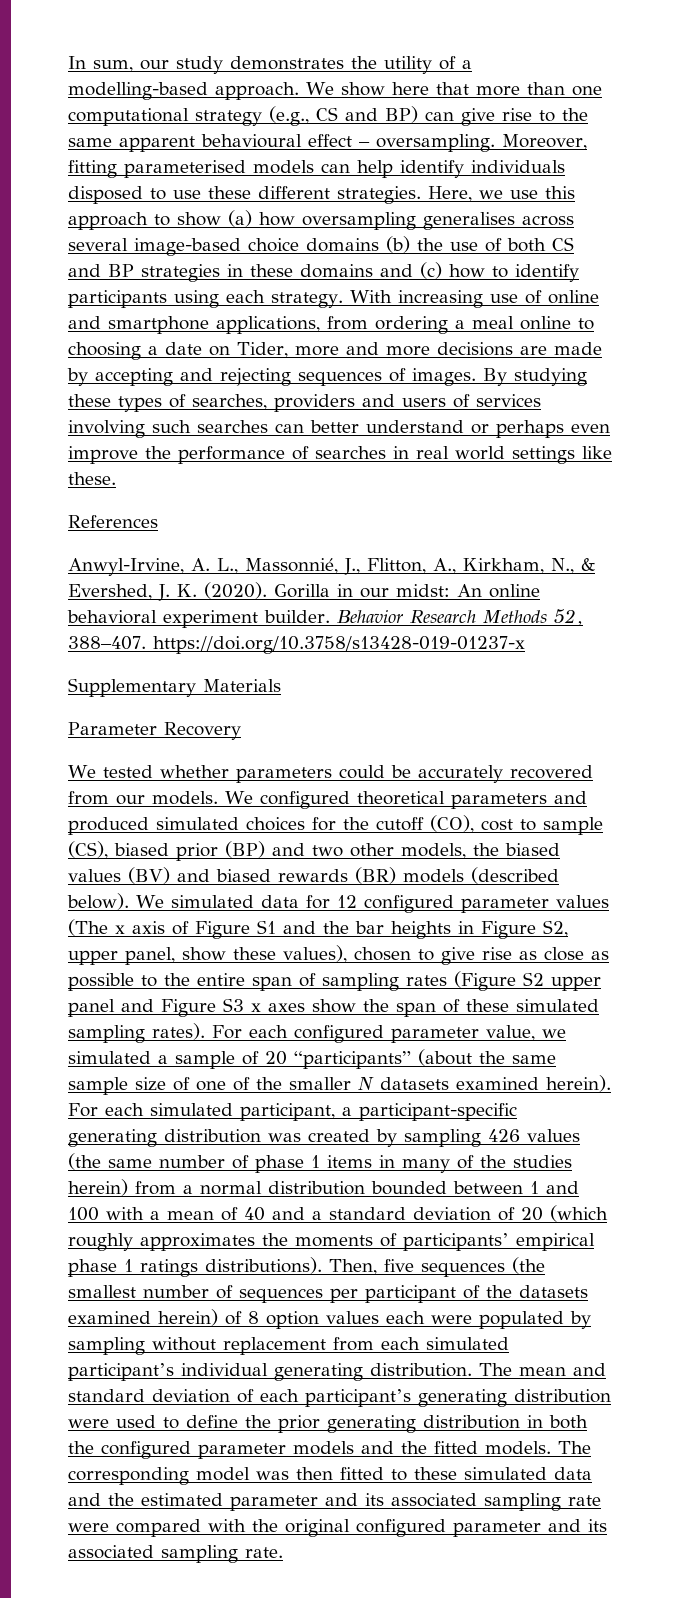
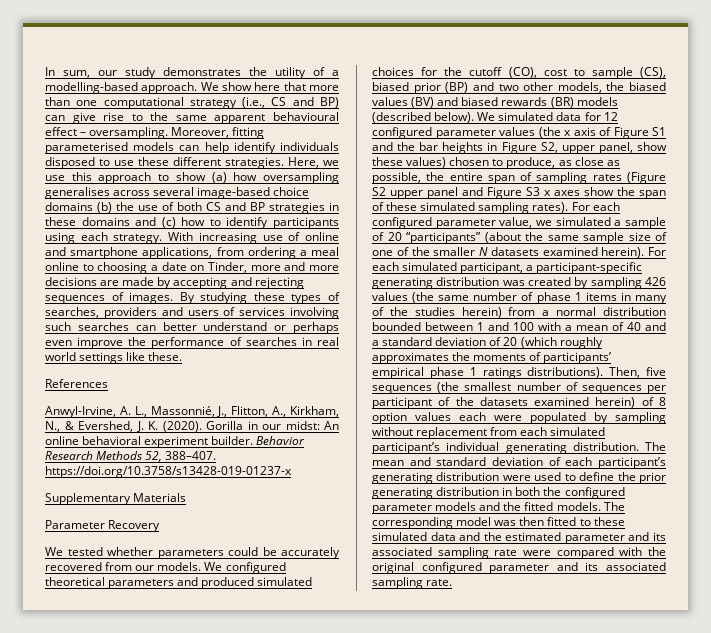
[269,106,309,126] (e.g., -> [242,97,266,108] (i.e.,
[237,342,288,358] Tider, -> [208,262,247,273] Tinder,
[68,919,108,936] (The -> [538,127,561,138] (the
[283,945,347,963] values), -> [406,157,447,168] values)
[441,947,512,965] give rise -> [506,157,556,169] produce,
[68,973,157,991] possible to -> [372,172,421,184] possible,

